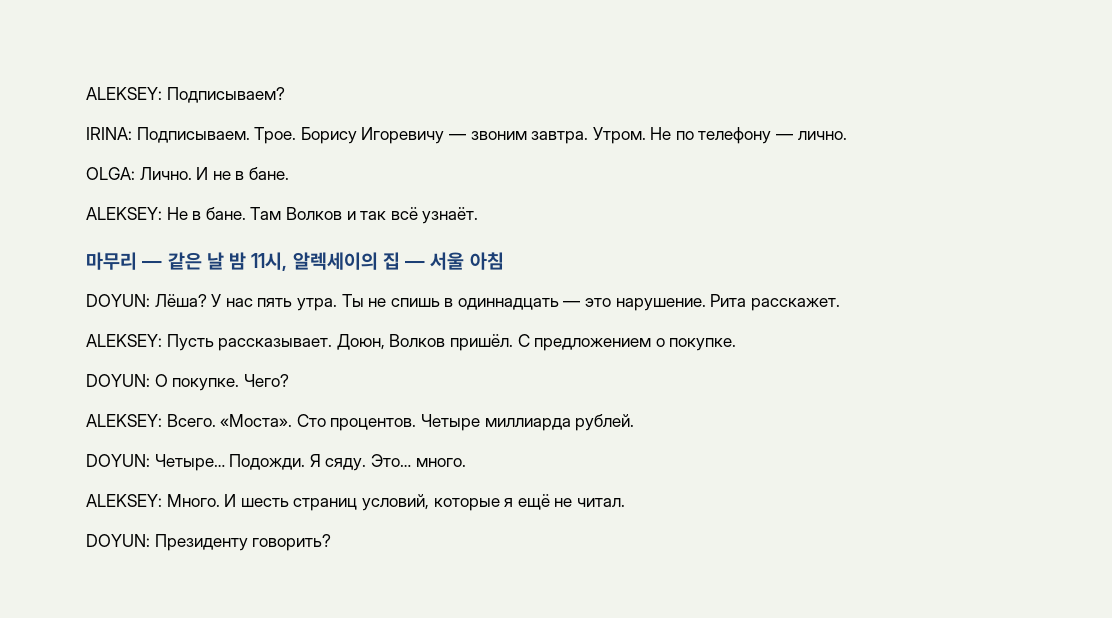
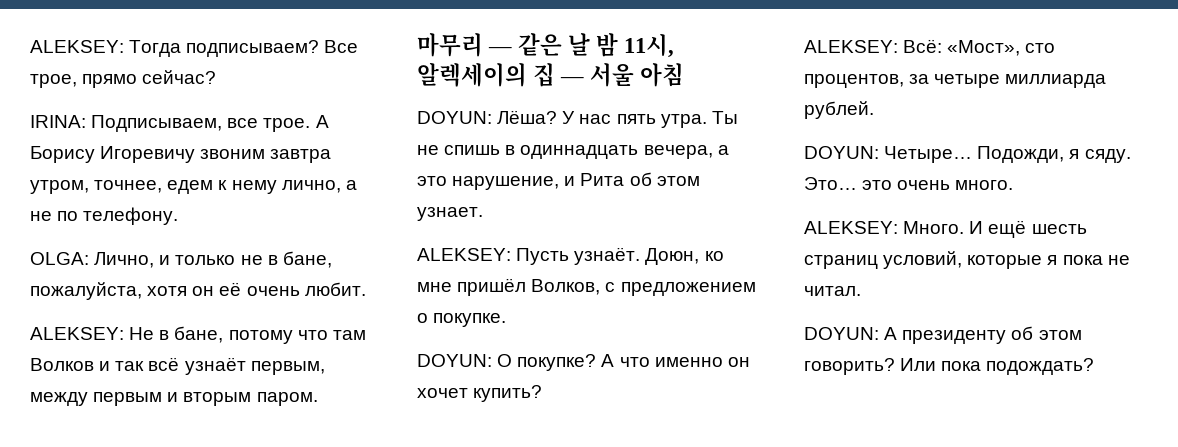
[86,87,285,103] [86,127,847,144] [86,167,289,180] [86,207,479,224] ALEKSEY: Подписываем? // IRINA: Подписываем. Трое. Борису Игоревичу — звоним завтра. Утром. Не по телефону — лично. // OLGA: Лично. И не в бане. // ALEKSEY: Не в бане. Там Волков и так всё узнаёт. -> [30,40,359,57] [30,70,217,88] [30,115,329,132] [30,146,332,163] [30,180,357,194] [30,207,179,225] [30,251,332,268] [30,282,366,300] [30,326,366,344] [30,357,325,375] [30,392,318,406] ALEKSEY: Тогда подписываем? Все трое, прямо сейчас? // IRINA: Подписываем, все трое. А Борису Игоревичу звоним завтра утром, точнее, едем к нему лично, а не по телефону. // OLGA: Лично, и только не в бане, пожалуйста, хотя он её очень любит. // ALEKSEY: Не в бане, потому что там Волков и так всё узнаёт первым, между первым и вторым паром.
[563,294,840,311] [86,334,530,351] — это нарушение. Рита расскажет. // ALEKSEY: Пусть рассказывает. Доюн, Волков пришёл. С -> [643,145,729,159] [417,172,700,190] [417,207,483,221] [417,247,724,265] [417,278,616,296] вечера, а это нарушение, и Рита об этом узнает. // ALEKSEY: Пусть узнаёт. Доюн, ко мне пришёл Волков, с
[172,374,289,391] [86,414,635,431] [86,454,411,471] покупке. Чего? // ALEKSEY: Всего. «Моста». Сто процентов. Четыре миллиарда рублей. // DOYUN: Четыре… Подожди. Я сяду. Это… -> [517,354,750,371] [417,385,543,402] [804,39,1056,56] [804,74,1107,88] [804,101,874,119] [804,146,1131,163] [804,177,951,190] покупке? А что именно он хочет купить? // ALEKSEY: Всё: «Мост», сто процентов, за четыре миллиарда рублей. // DOYUN: Четыре… Подожди, я сяду. Это… это очень
(237, 500) none -> [988,220,1027,238] ещё
[517,494,550,510] ещё -> [1062,255,1103,265] пока
[154,534,332,551] Президенту говорить? -> [884,326,1082,344] [804,358,1095,375] А президенту об этом говорить? Или пока подождать?

